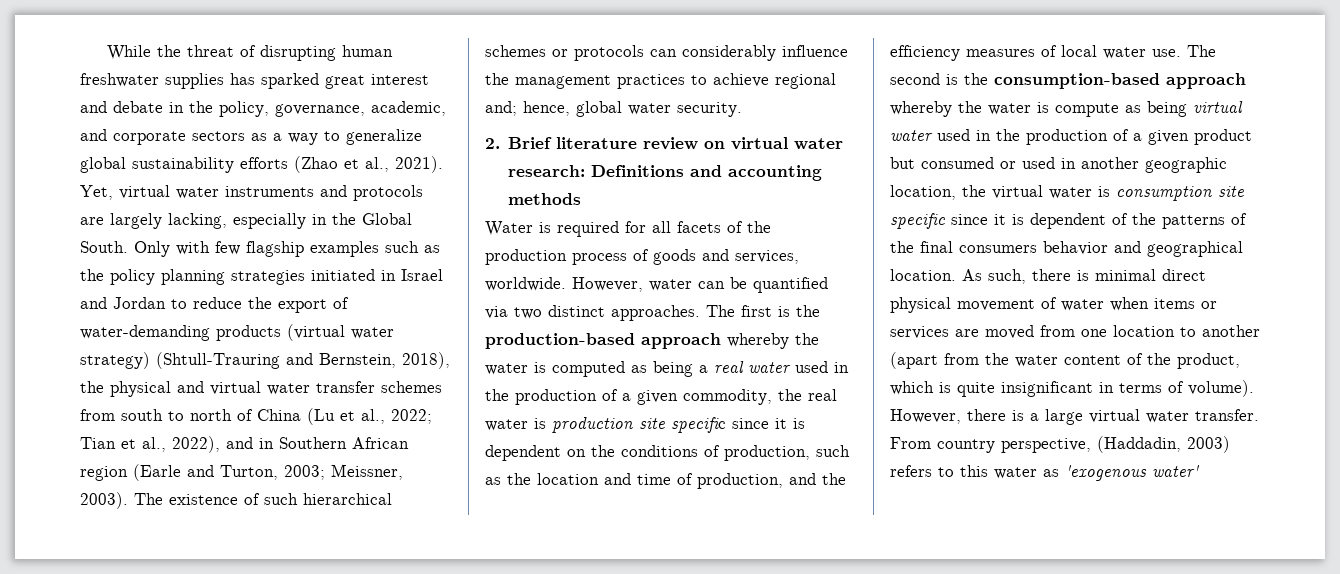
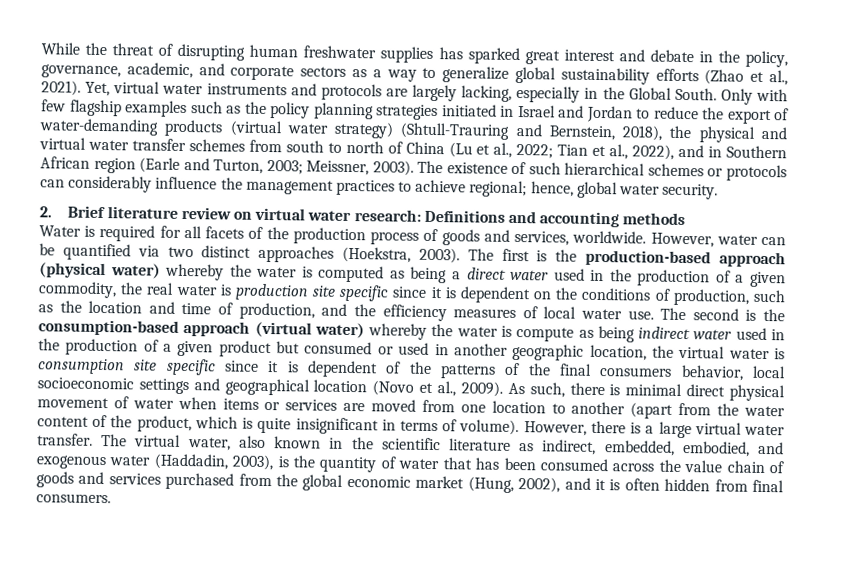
[775,73,836,89] [485,101,517,116] regional and; -> [469,180,528,198] regional;
[611,305,700,321] approaches. -> [258,245,460,264] approaches (Hoekstra, 2003).
(721, 341) none -> [39,262,161,279] (physical water)
[714,361,744,373] real -> [466,267,506,280] direct
(1246, 81) none -> [254,321,365,339] (virtual water)
[1193,101,1243,113] virtual -> [638,326,691,340] indirect
[1043,241,1243,257] [890,269,956,281] behavior and geographical location. -> [680,364,787,381] [37,377,503,397] behavior, local socioeconomic settings and geographical location (Novo et al., 2009).
[890,436,1230,453] [890,465,1200,481] From country perspective, (Haddadin, 2003) refers to this water as 'exogenous water' -> [101,434,784,457] [36,453,784,474] [36,471,784,493] [36,493,111,504] The virtual water, also known in the scientific literature as indirect, embedded, embodied, and exogenous water (Haddadin, 2003), is the quantity of water that has been consumed across the value chain of goods and services purchased from the global economic market (Hung, 2002), and it is often hidden from final consumers.

